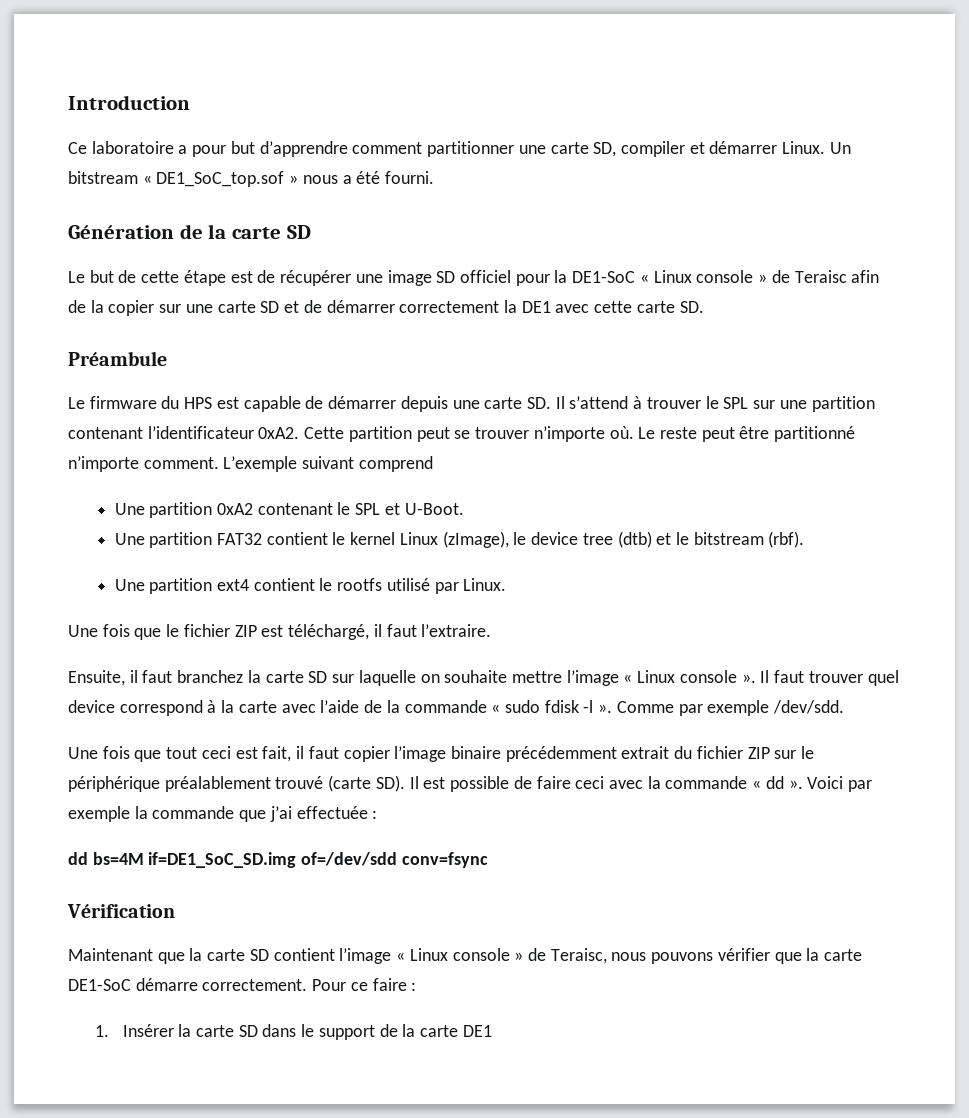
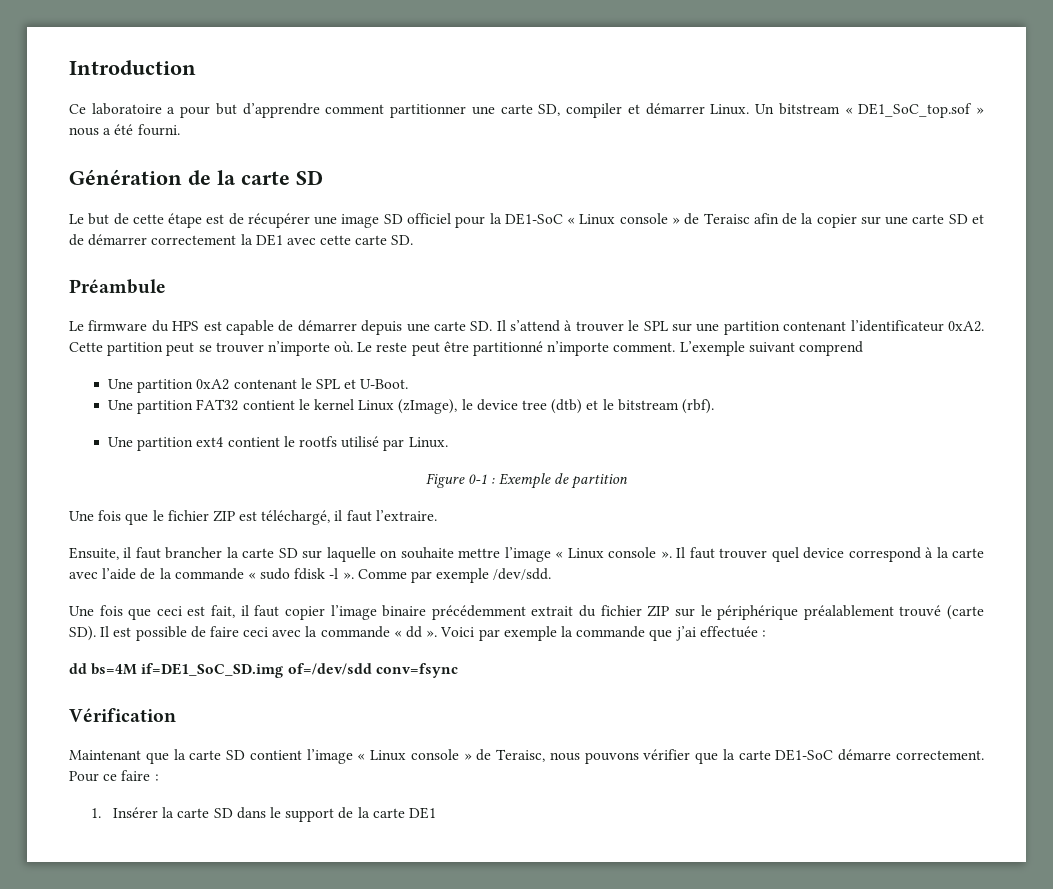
(507, 584) none -> [426,473,628,489] // Figure 0-1 : Exemple de partition
[177,670,244,683] branchez -> [165,547,223,559] brancher
[166,747,198,759] tout -> (152, 614) none

